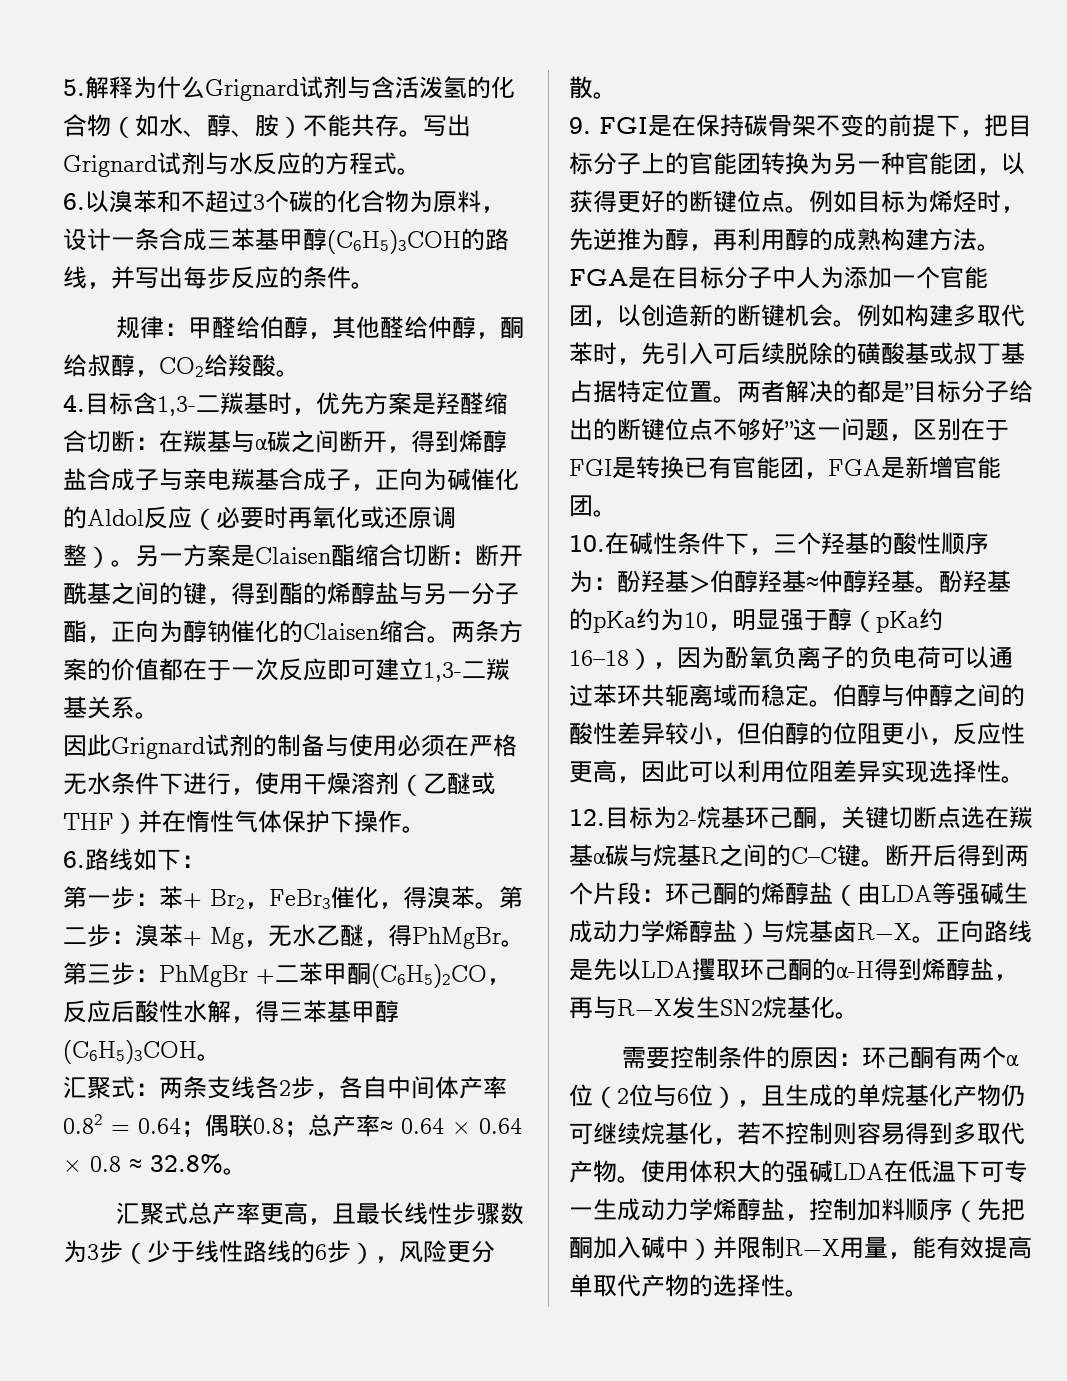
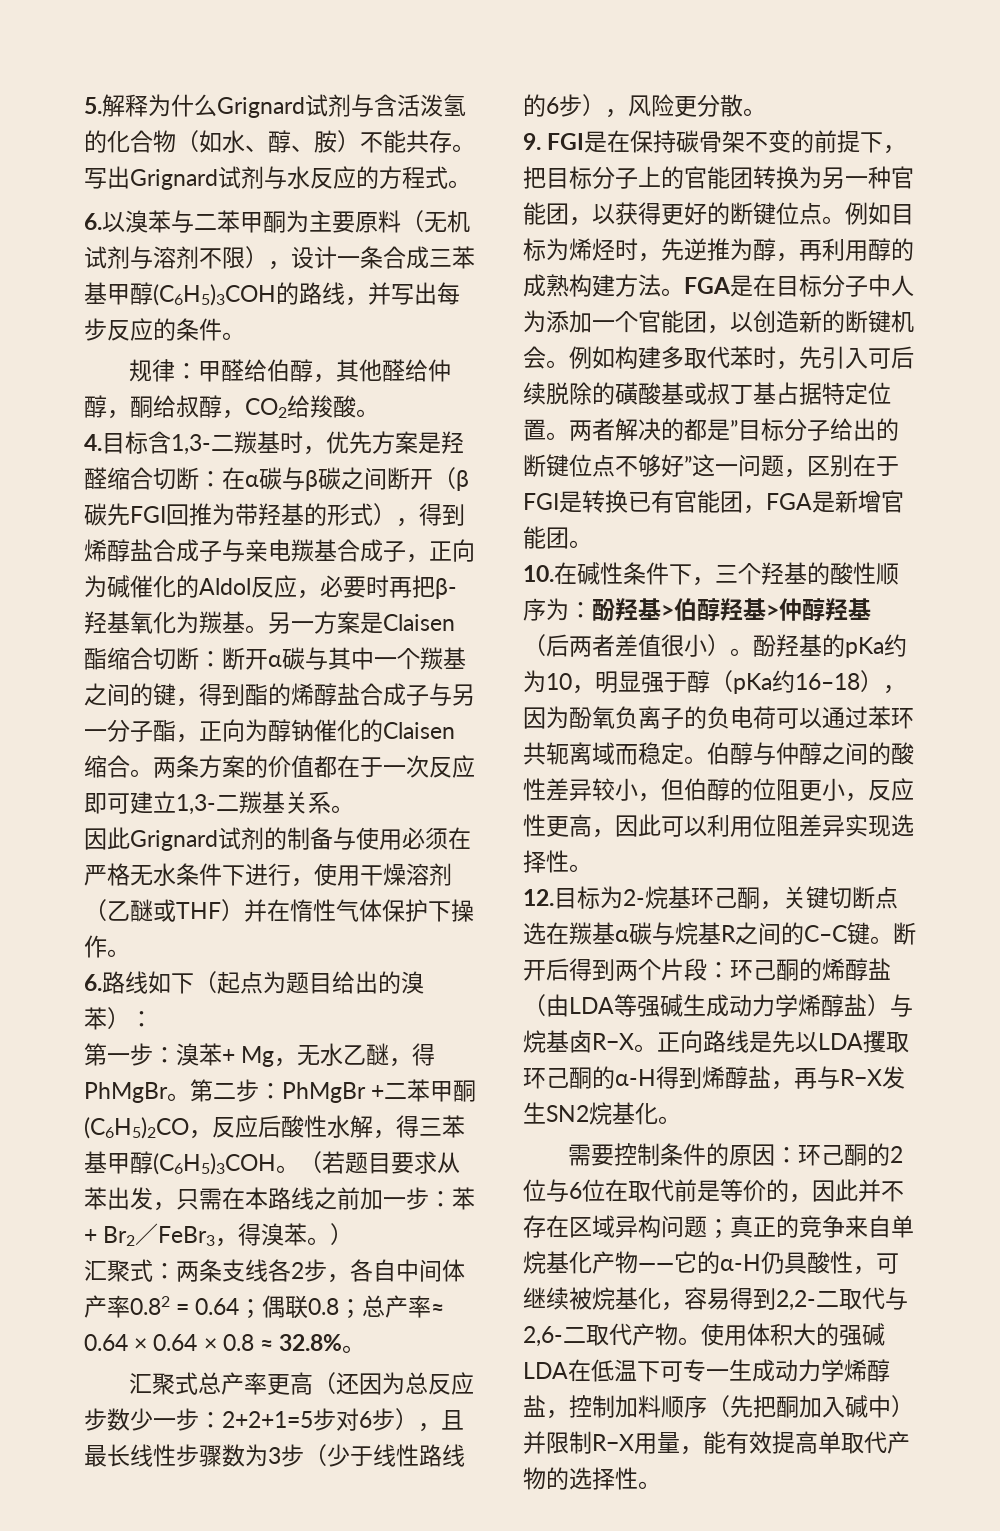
[157,190,481,213] 和不超过3个碳的化合物为原料 -> [171,210,470,233] [84,246,268,269] 与二苯甲酮为主要原料（无机试剂与溶剂不限）
[183,430,387,453] 羰基与α碳之间断开 -> [245,467,469,491] [84,503,396,526] α碳与β碳之间断开（β碳先FGI回推为带羟基的形式）
[192,508,216,530] （ -> [297,590,320,599] ，
[312,506,456,529] [63,544,111,568] 氧化或还原调整） -> [412,575,457,599] [84,611,245,634] 把β-羟基氧化为羰基
[63,582,87,605] 酰 -> [268,647,443,670] α碳与其中一个羰
(399, 593) none -> [360,683,429,706] 合成子
[181,855,205,868] [63,886,523,909] [63,927,87,944] ： // 第一步：苯+ Br2，FeBr3催化，得溴苯。第二 -> [194,971,424,994] [84,1007,153,1030] [84,1043,130,1066] （起点为题目给出的溴苯）： // 第一
[87,964,111,983] 三 -> [213,1083,236,1099] 二
(221, 1057) none -> [299,1151,460,1174] [84,1187,475,1211] [84,1223,354,1247] （若题目要求从苯出发，只需在本路线之前加一步：苯+ Br2／FeBr3，得溴苯。）
(309, 1213) none -> [313,1372,475,1395] [84,1408,418,1431] （还因为总反应步数少一步：2+2+1=5步对6步）
[806,576,819,590] ≈ -> [766,604,779,618] >
(915, 581) none -> [523,634,730,657] （后两者差值很小）
[934,1046,1020,1069] [569,1084,1025,1108] [569,1122,977,1145] 有两个α位（2位与6位），且生成的单烷基化产物仍可继续烷基化，若不控制则容易得到多 -> [867,1143,904,1166] [523,1179,904,1203] [523,1215,914,1239] [523,1251,899,1275] [523,1287,908,1311] [523,1326,586,1347] 的2位与6位在取代前是等价的，因此并不存在区域异构问题；真正的竞争来自单烷基化产物——它的α-H仍具酸性，可继续被烷基化，容易得到2,2-二取代与2,6-二

